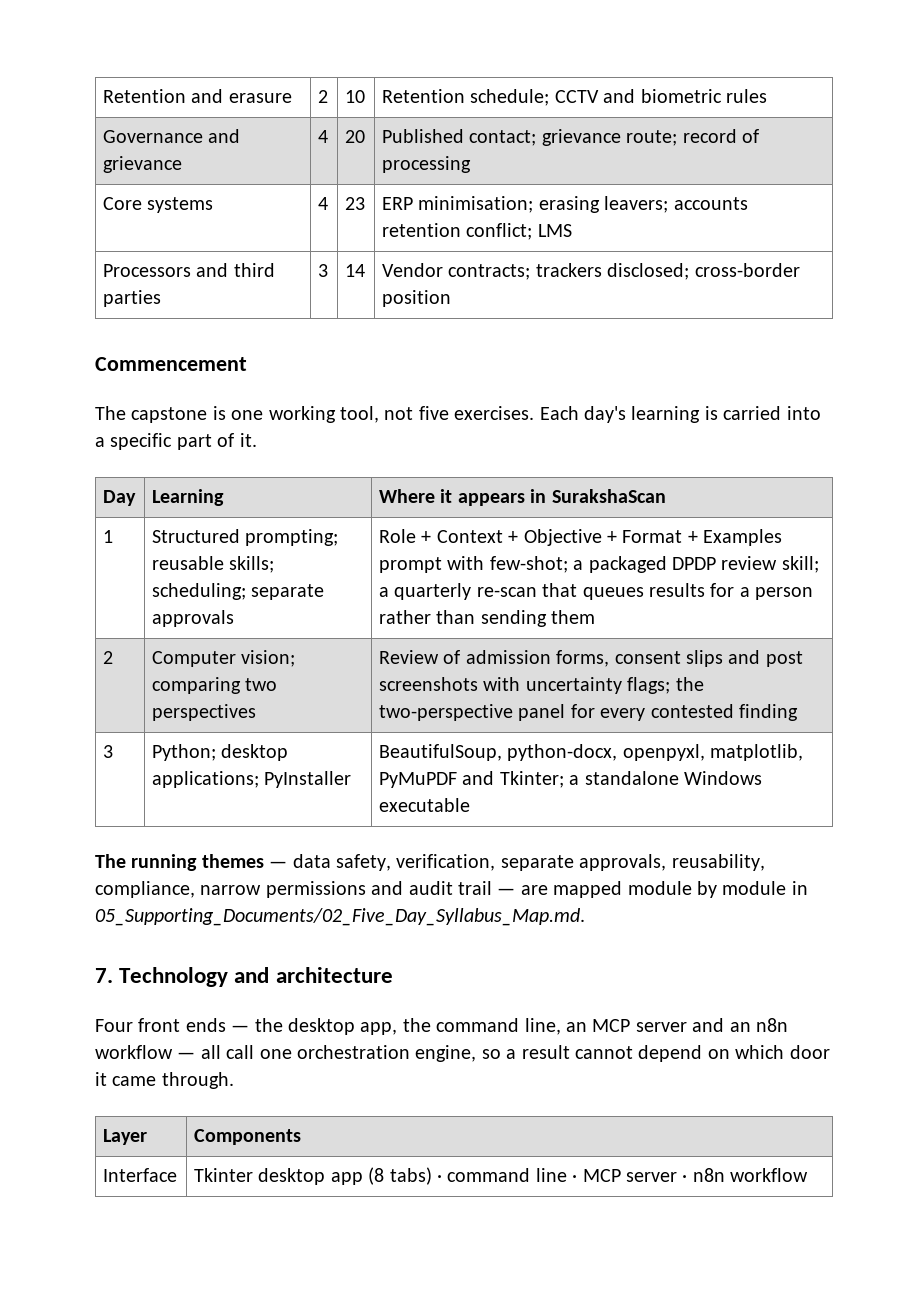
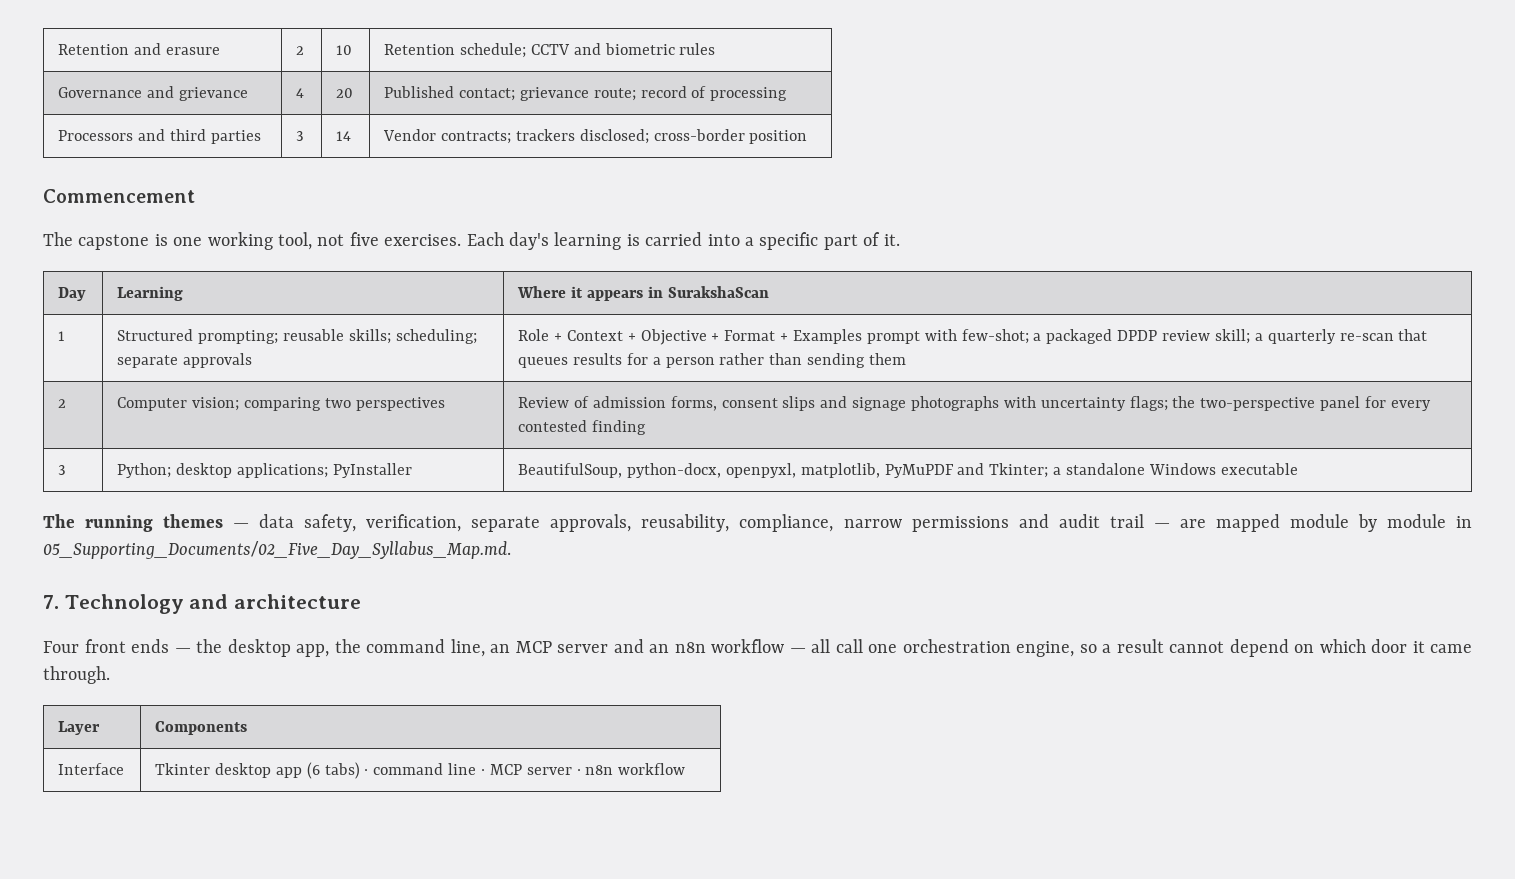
[103,197,214,213] [318,197,329,210] [345,197,366,210] [382,196,748,213] [382,223,572,240] // Core systems | 4 | 23 | ERP minimisation; erasing leavers; accounts retention conflict; LMS -> (788, 94) none
[765,651,803,667] [379,677,479,691] post screenshots -> [852,396,1000,411] signage photographs
[368,1167,385,1185] (8 -> [306,762,320,779] (6

